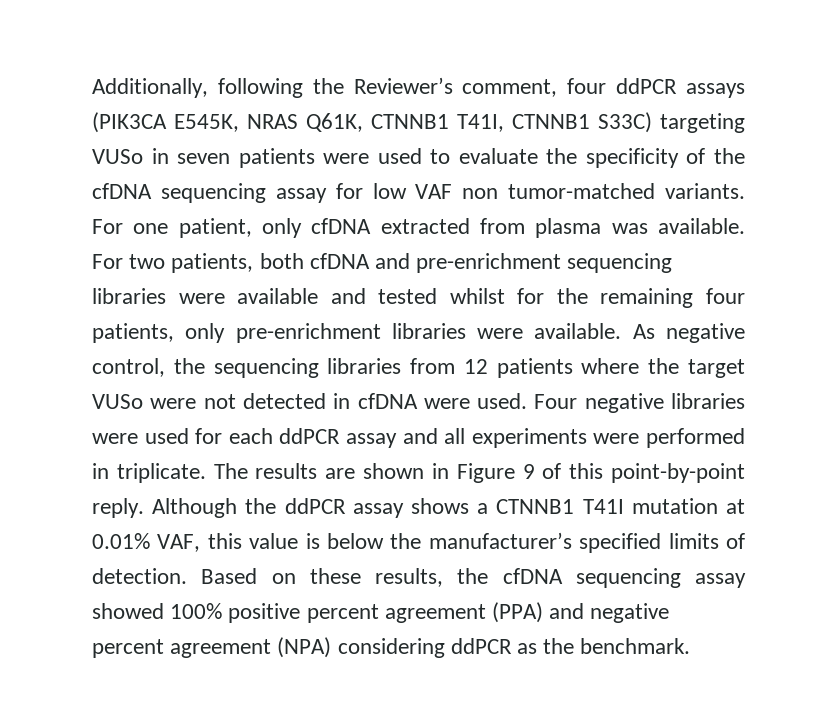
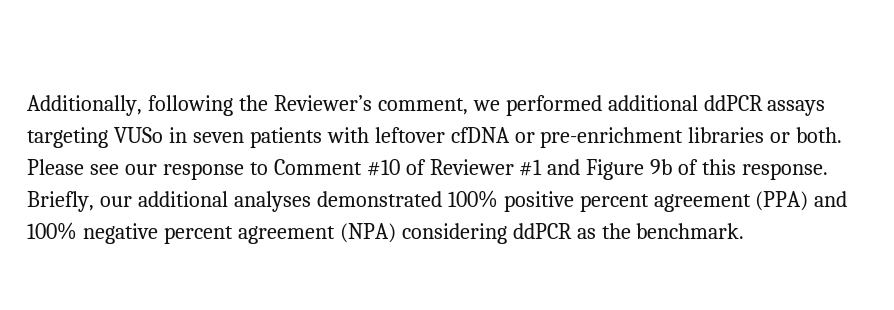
[567,78,745,98] [92,112,652,133] four ddPCR assays (PIK3CA E545K, NRAS Q61K, CTNNB1 T41I, CTNNB1 S33C) -> [472,95,826,116] we performed additional ddPCR assays
[323,148,745,168] [92,183,745,203] [92,218,745,238] [92,253,673,273] [92,288,745,308] [92,323,745,343] [92,358,746,378] [92,393,745,413] [92,428,746,448] [92,463,745,483] [92,498,745,518] [92,532,745,553] [92,568,746,588] [92,603,164,619] were used to evaluate the specificity of the cfDNA sequencing assay for low VAF non tumor-matched variants. For one patient, only cfDNA extracted from plasma was available. For two patients, both cfDNA and pre-enrichment sequencing libraries were available and tested whilst for the remaining four patients, only pre-enrichment libraries were available. As negative control, the sequencing libraries from 12 patients where the target VUSo were not detected in cfDNA were used. Four negative libraries were used for each ddPCR assay and all experiments were performed in triplicate. The results are shown in Figure 9 of this point-by-point reply. Although the ddPCR assay shows a CTNNB1 T41I mutation at 0.01% VAF, this value is below the manufacturer’s specified limits of detection. Based on these results, the cfDNA sequencing assay showed -> [326,127,843,148] [27,159,829,180] [27,191,442,212] with leftover cfDNA or pre-enrichment libraries or both. Please see our response to Comment #10 of Reviewer #1 and Figure 9b of this response. Briefly, our additional analyses demonstrated
(585, 611) none -> [27,222,77,240] 100%

